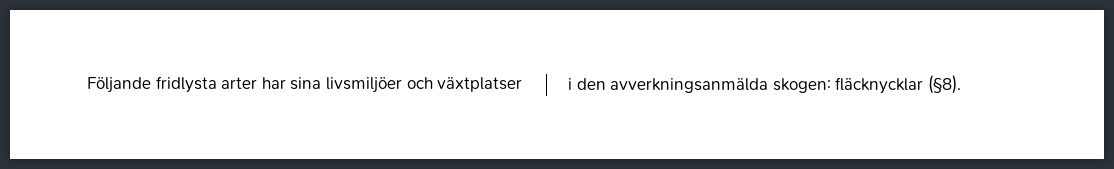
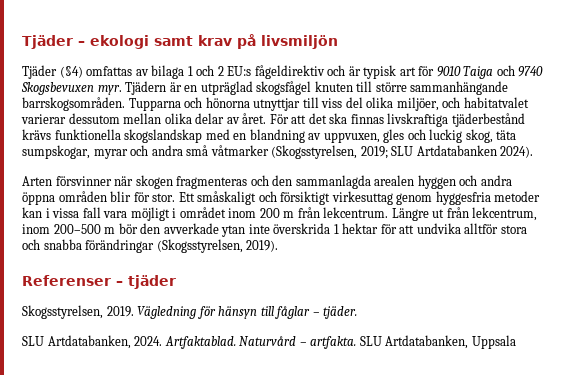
[86,75,961,94] Följande fridlysta arter har sina livsmiljöer och växtplatser i den avverkningsanmälda skogen: fläcknycklar (§8). -> [22,34,338,49] [22,65,544,79] [21,81,509,95] [22,97,529,111] [21,113,525,127] [22,129,517,143] [22,145,534,159] [22,175,512,189] [22,191,541,205] [22,207,538,221] [22,223,527,237] [22,239,279,253] [22,275,176,289] [22,305,358,319] [22,335,516,349] Tjäder – ekologi samt krav på livsmiljön // Tjäder (§4) omfattas av bilaga 1 och 2 EU:s fågeldirektiv och är typisk art för 9010 Taiga och 9740 Skogsbevuxen myr. Tjädern är en utpräglad skogsfågel knuten till större sammanhängande barrskogsområden. Tupparna och hönorna utnyttjar till viss del olika miljöer, och habitatvalet varierar dessutom mellan olika delar av året. För att det ska finnas livskraftiga tjäderbestånd krävs funktionella skogslandskap med en blandning av uppvuxen, gles och luckig skog, täta sumpskogar, myrar och andra små våtmarker (Skogsstyrelsen, 2019; SLU Artdatabanken 2024). // Arten försvinner när skogen fragmenteras och den sammanlagda arealen hyggen och andra öppna områden blir för stor. Ett småskaligt och försiktigt virkesuttag genom hyggesfria metoder kan i vissa fall vara möjligt i området inom 200 m från lekcentrum. Längre ut från lekcentrum, inom 200–500 m bör den avverkade ytan inte överskrida 1 hektar för att undvika alltför stora och snabba förändringar (Skogsstyrelsen, 2019). // Referenser – tjäder // Skogsstyrelsen, 2019. Vägledning för hänsyn till fåglar – tjäder. // SLU Artdatabanken, 2024. Artfaktablad. Naturvård – artfakta. SLU Artdatabanken, Uppsala

